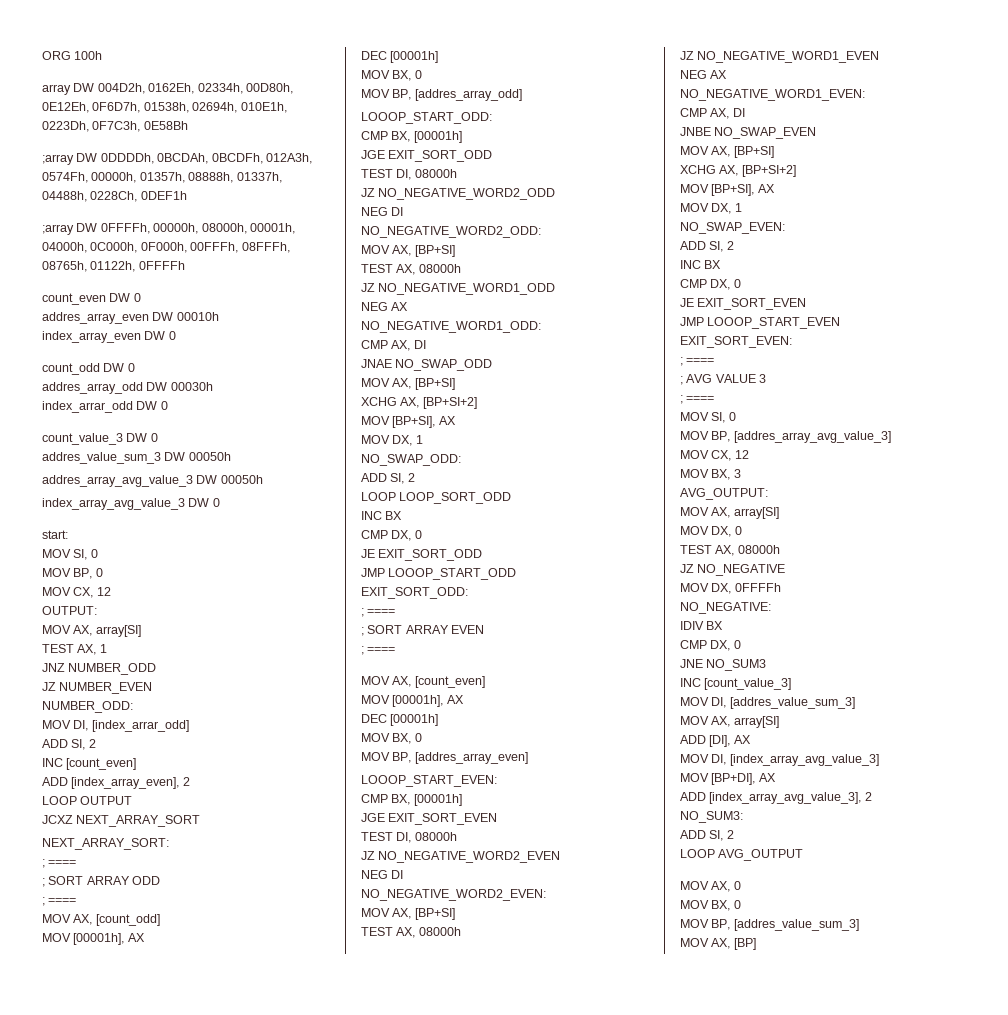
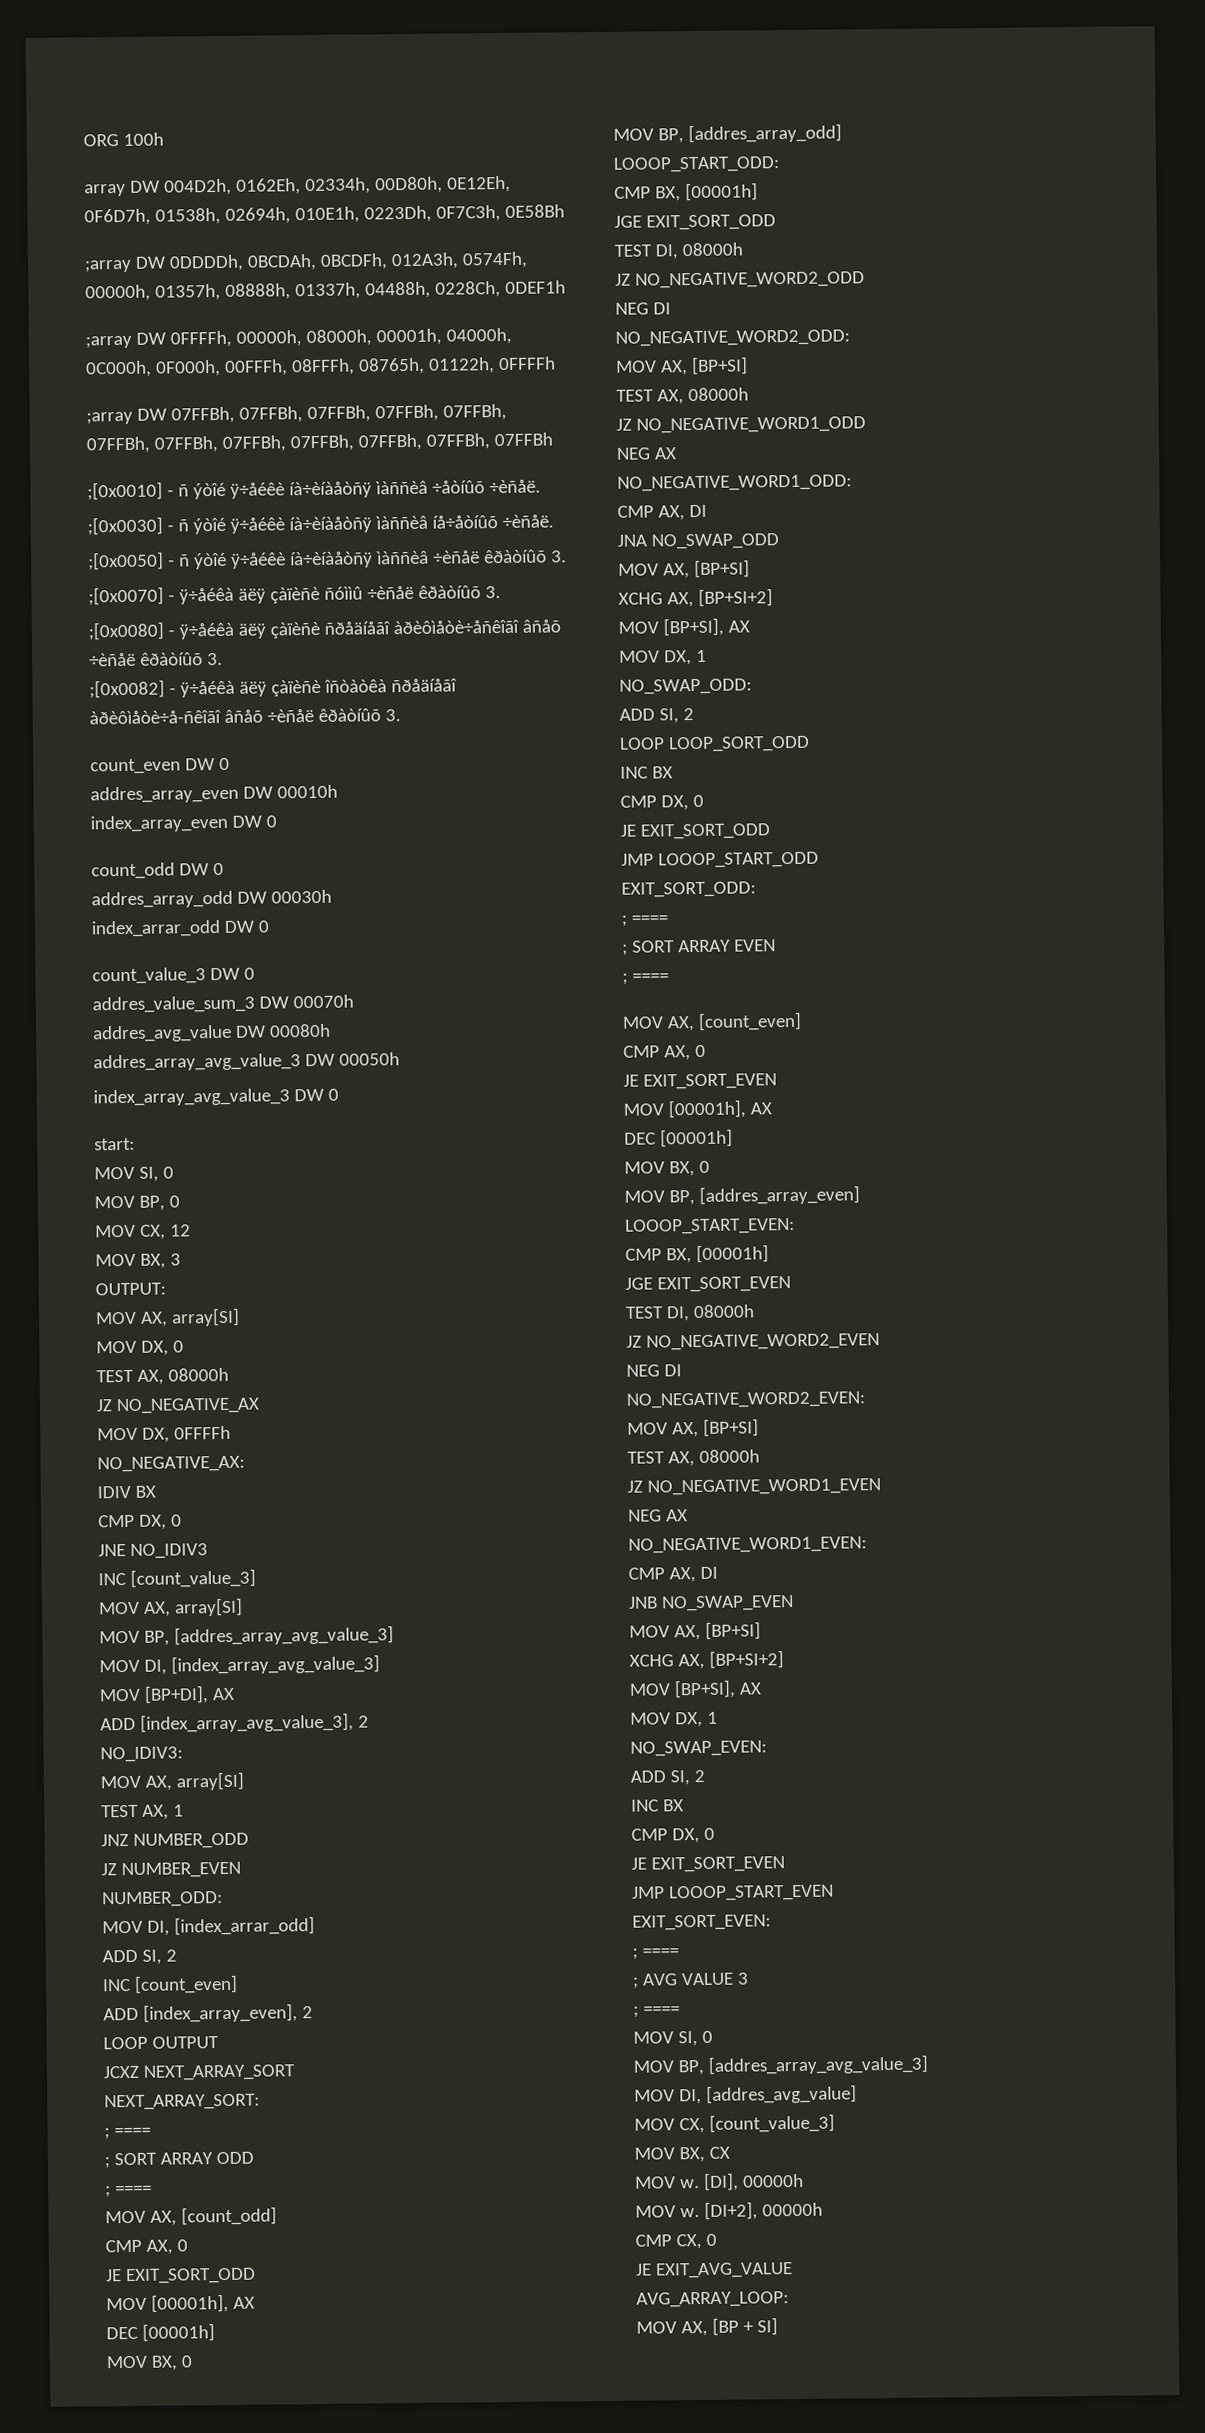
(185, 265) none -> [86,403,507,425] [86,432,553,454] [87,479,541,501] [87,514,554,536] [88,549,567,571] [88,585,501,606] [88,619,561,641] [89,652,223,667] [89,678,457,699] [89,708,401,725] // ;array DW 07FFBh, 07FFBh, 07FFBh, 07FFBh, 07FFBh, 07FFBh, 07FFBh, 07FFBh, 07FFBh, 07FFBh, 07FFBh, 07FFBh // ;[0x0010] - ñ ýòîé ÿ÷åéêè íà÷èíàåòñÿ ìàññèâ ÷åòíûõ ÷èñåë. // ;[0x0030] - ñ ýòîé ÿ÷åéêè íà÷èíàåòñÿ ìàññèâ íå÷åòíûõ ÷èñåë. // ;[0x0050] - ñ ýòîé ÿ÷åéêè íà÷èíàåòñÿ ìàññèâ ÷èñåë êðàòíûõ 3. // ;[0x0070] - ÿ÷åéêà äëÿ çàïèñè ñóììû ÷èñåë êðàòíûõ 3. // ;[0x0080] - ÿ÷åéêà äëÿ çàïèñè ñðåäíåãî àðèôìåòè÷åñêîãî âñåõ ÷èñåë êðàòíûõ 3. // ;[0x0082] - ÿ÷åéêà äëÿ çàïèñè îñòàòêà ñðåäíåãî àðèôìåòè÷å-ñêîãî âñåõ ÷èñåë êðàòíûõ 3.
[188,452,231,461] 00050h -> [292,994,354,1009] [92,1023,331,1043] 00070h // addres_avg_value DW 00080h
(111, 591) none -> [95,1253,181,1269] // MOV BX, 3
(141, 631) none -> [96,1340,184,1356] [96,1367,229,1385] [96,1397,260,1415] [97,1425,231,1443] [97,1455,245,1473] [97,1485,156,1499] [98,1514,182,1530] [98,1543,208,1559] [98,1568,256,1588] [99,1597,243,1617] [99,1625,394,1646] [99,1654,380,1675] [99,1685,235,1704] [100,1712,369,1733] [100,1746,183,1763] [100,1771,244,1791] // MOV DX, 0 // TEST AX, 08000h // JZ NO_NEGATIVE_AX // MOV DX, 0FFFFh // NO_NEGATIVE_AX: // IDIV BX // CMP DX, 0 // JNE NO_IDIV3 // INC [count_value_3] // MOV AX, array[SI] // MOV BP, [addres_array_avg_value_3] // MOV DI, [index_array_avg_value_3] // MOV [BP+DI], AX // ADD [index_array_avg_value_3], 2 // NO_IDIV3: // MOV AX, array[SI]
(160, 920) none -> [105,2239,188,2255] [105,2267,256,2285] // CMP AX, 0 // JE EXIT_SORT_ODD
[361,359,392,368] JNAE -> [617,534,647,547] JNA
(485, 682) none -> [623,1044,706,1061] [623,1073,777,1090] // CMP AX, 0 // JE EXIT_SORT_EVEN
[680,127,711,136] JNBE -> [628,1596,658,1609] JNB
[680,450,749,461] [680,469,741,480] [680,488,768,500] [680,507,779,519] [680,526,742,537] [680,545,780,556] [680,564,786,576] [680,583,781,594] [680,602,771,614] [680,621,724,630] [680,640,741,651] [680,659,767,671] [680,678,792,690] [680,697,855,709] [680,716,779,728] [680,735,751,747] [680,754,879,766] [680,773,776,785] [680,792,872,804] [680,811,743,823] [680,830,734,841] [680,849,804,861] [680,881,741,892] [680,900,741,911] [680,919,859,931] [680,938,756,950] // MOV CX, 12 // MOV BX, 3 // AVG_OUTPUT: // MOV AX, array[SI] // MOV DX, 0 // TEST AX, 08000h // JZ NO_NEGATIVE // MOV DX, 0FFFFh // NO_NEGATIVE: // IDIV BX // CMP DX, 0 // JNE NO_SUM3 // INC [count_value_3] // MOV DI, [addres_value_sum_3] // MOV AX, array[SI] // ADD [DI], AX // MOV DI, [index_array_avg_value_3] // MOV [BP+DI], AX // ADD [index_array_avg_value_3], 2 // NO_SUM3: // ADD SI, 2 // LOOP AVG_OUTPUT // MOV AX, 0 // MOV BX, 0 // MOV BP, [addres_value_sum_3] // MOV AX, [BP] -> [634,2084,857,2105] [634,2113,835,2134] [634,2146,730,2163] [635,2172,804,2191] [635,2201,823,2220] [635,2233,717,2250] [635,2262,793,2279] [636,2291,789,2308] [636,2317,778,2337] // MOV DI, [addres_avg_value] // MOV CX, [count_value_3] // MOV BX, CX // MOV w. [DI], 00000h // MOV w. [DI+2], 00000h // CMP CX, 0 // JE EXIT_AVG_VALUE // AVG_ARRAY_LOOP: // MOV AX, [BP + SI]

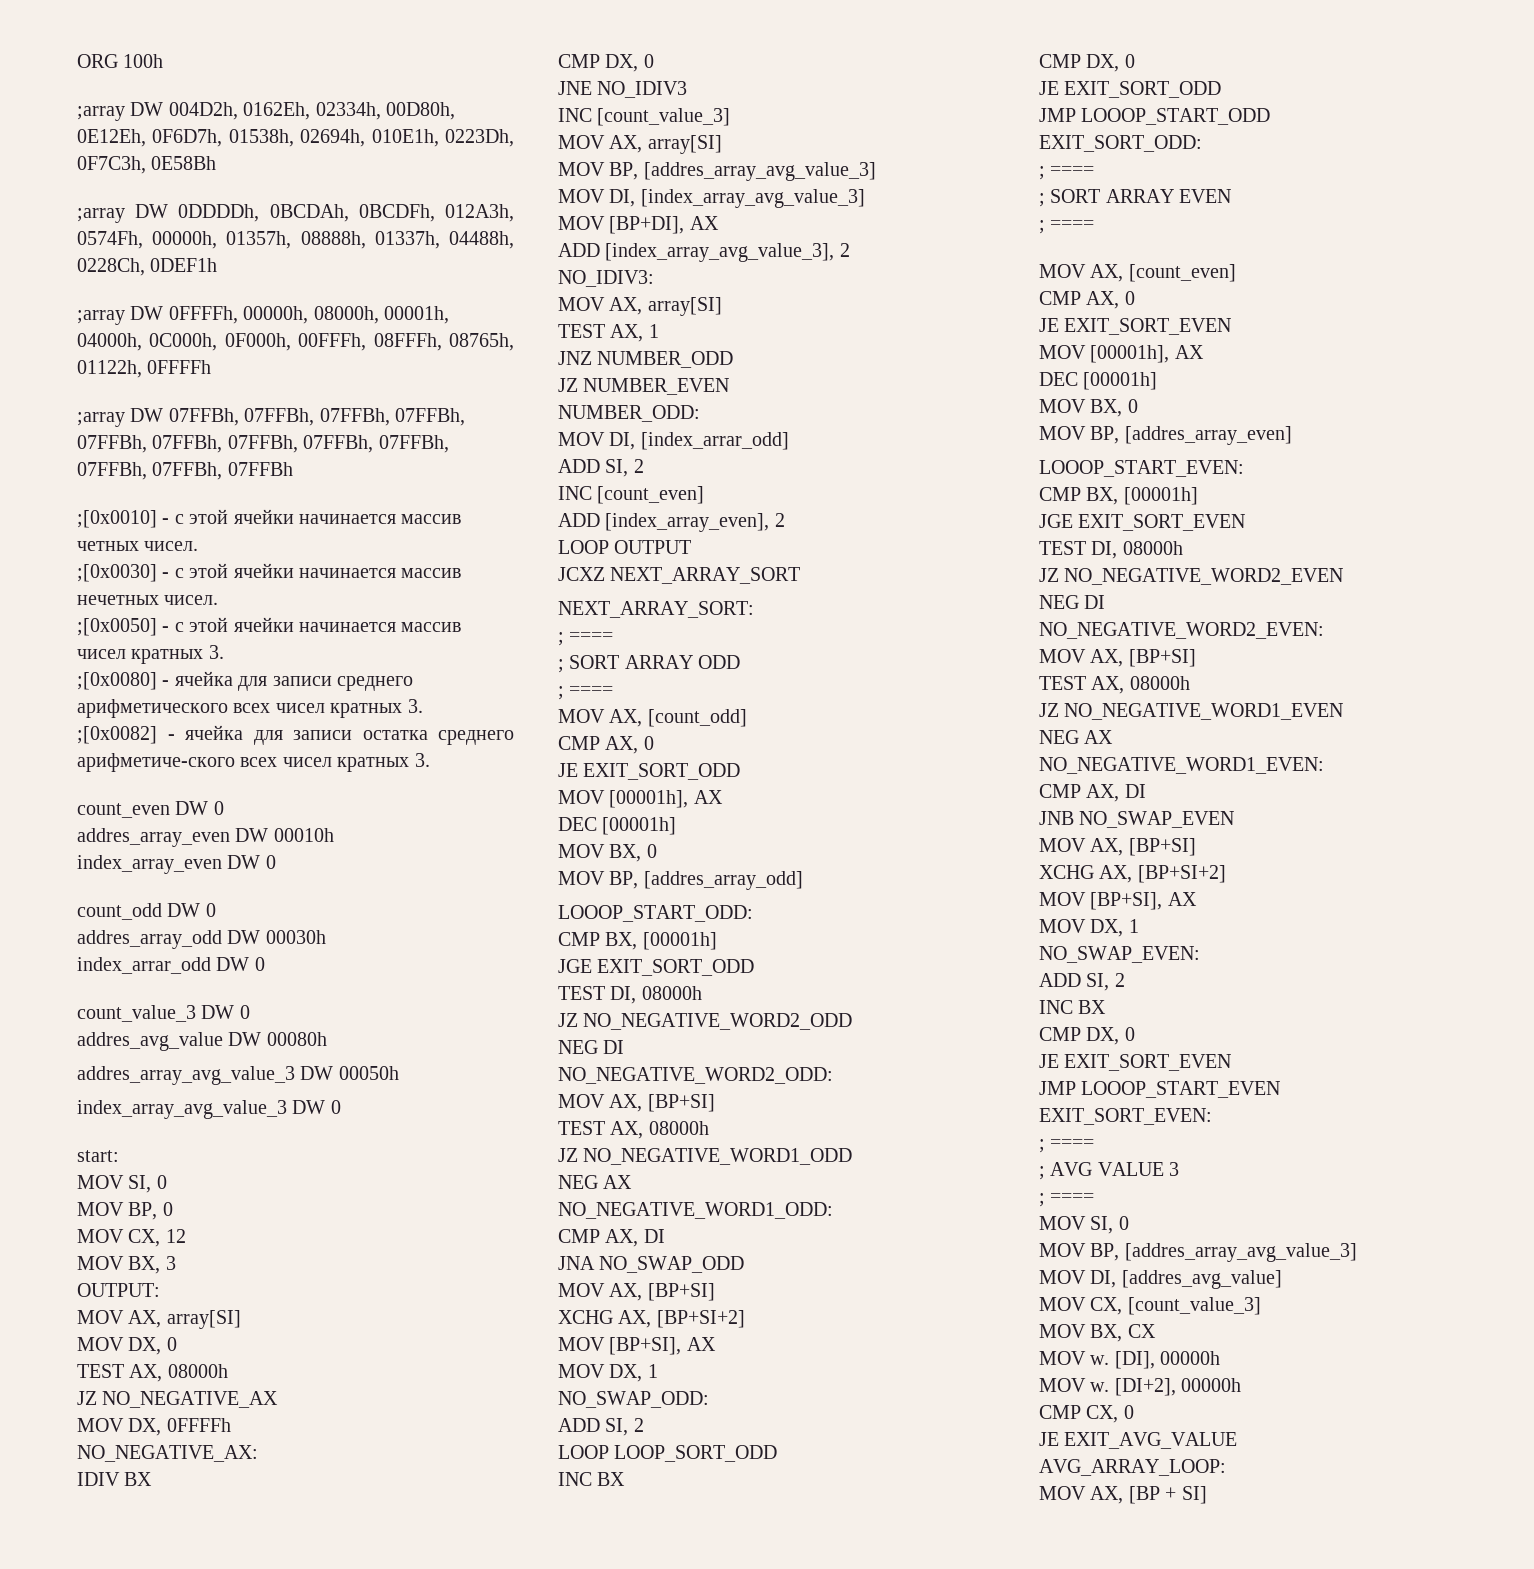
[84,183,126,197] array -> [77,106,125,121] ;array
[177,479,541,500] [87,514,554,536] [88,549,567,571] [88,585,501,606] [88,619,561,641] [89,652,223,667] [89,678,457,699] [89,708,381,725] ñ ýòîé ÿ÷åéêè íà÷èíàåòñÿ ìàññèâ ÷åòíûõ ÷èñåë. // ;[0x0030] - ñ ýòîé ÿ÷åéêè íà÷èíàåòñÿ ìàññèâ íå÷åòíûõ ÷èñåë. // ;[0x0050] - ñ ýòîé ÿ÷åéêè íà÷èíàåòñÿ ìàññèâ ÷èñåë êðàòíûõ 3. // ;[0x0070] - ÿ÷åéêà äëÿ çàïèñè ñóììû ÷èñåë êðàòíûõ 3. // ;[0x0080] - ÿ÷åéêà äëÿ çàïèñè ñðåäíåãî àðèôìåòè÷åñêîãî âñåõ ÷èñåë êðàòíûõ 3. // ;[0x0082] - ÿ÷åéêà äëÿ çàïèñè îñòàòêà ñðåäíåãî àðèôìåòè÷å-ñêîãî âñåõ ÷èñåë êðàòíûõ -> [174,509,462,524] [77,541,199,551] [77,563,462,582] [77,595,219,605] [77,617,462,636] [77,645,224,664] [77,671,413,691] [77,699,423,718] [77,725,514,745] [77,753,410,772] с этой ячейки начинается массив четных чисел. // ;[0x0030] - с этой ячейки начинается массив нечетных чисел. // ;[0x0050] - с этой ячейки начинается массив чисел кратных 3. // ;[0x0080] - ячейка для записи среднего арифметического всех чисел кратных 3. // ;[0x0082] - ячейка для записи остатка среднего арифметиче-ского всех чисел кратных
[92,994,354,1014] // addres_value_sum_3 DW 00070h -> (250, 1012) none

